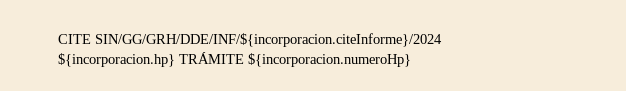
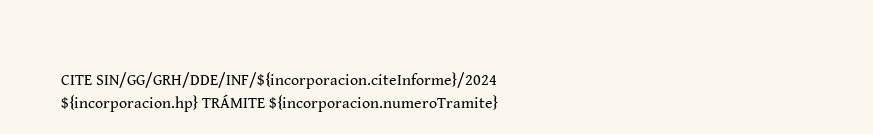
[248,53,411,67] ${incorporacion.numeroHp} -> [269,95,499,112] ${incorporacion.numeroTramite}

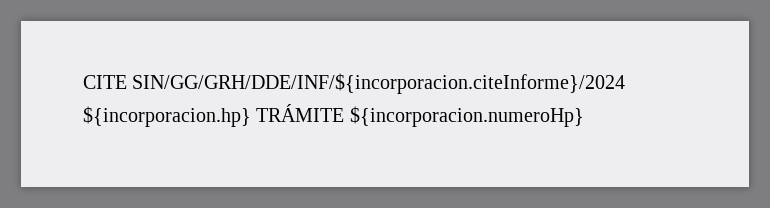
[269,95,499,112] ${incorporacion.numeroTramite} -> [349,106,584,127] ${incorporacion.numeroHp}

